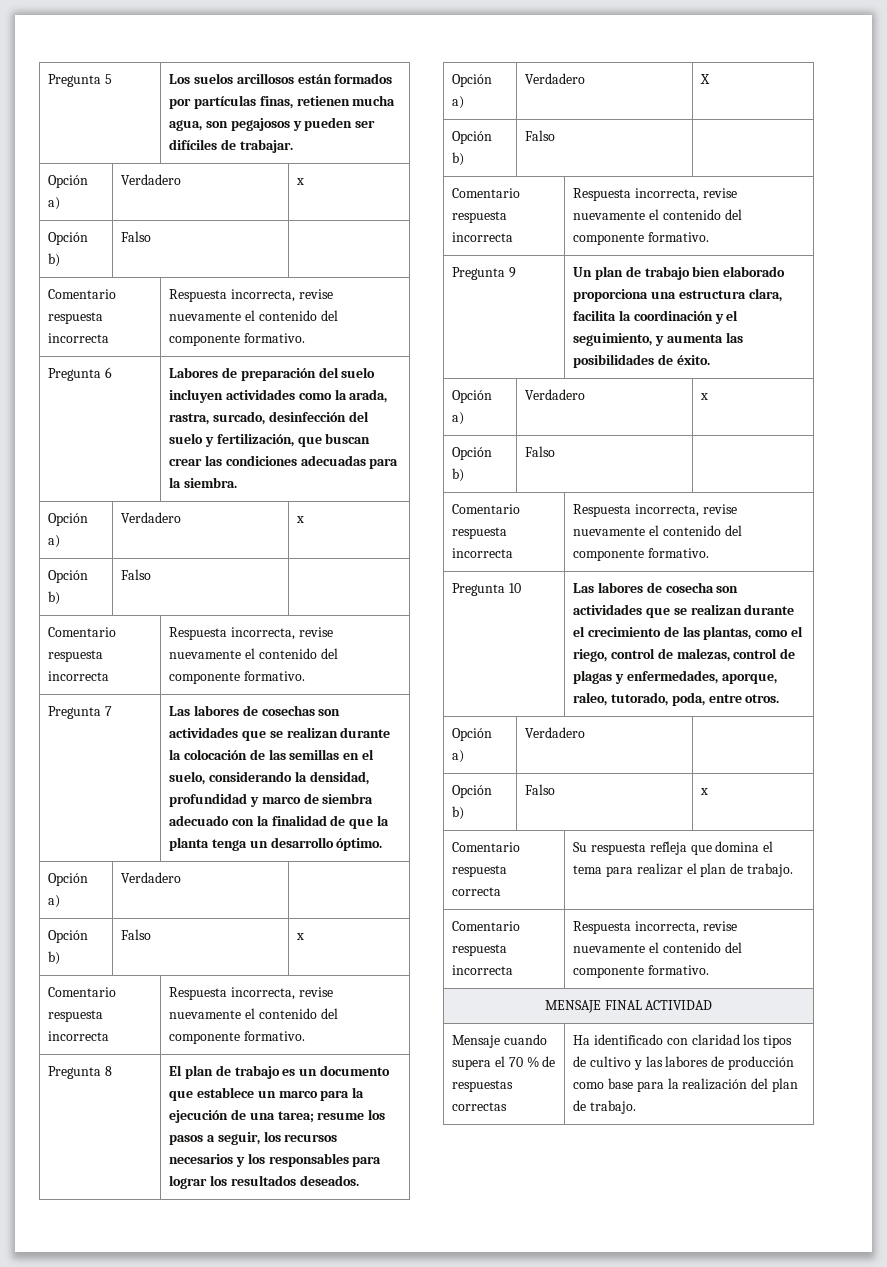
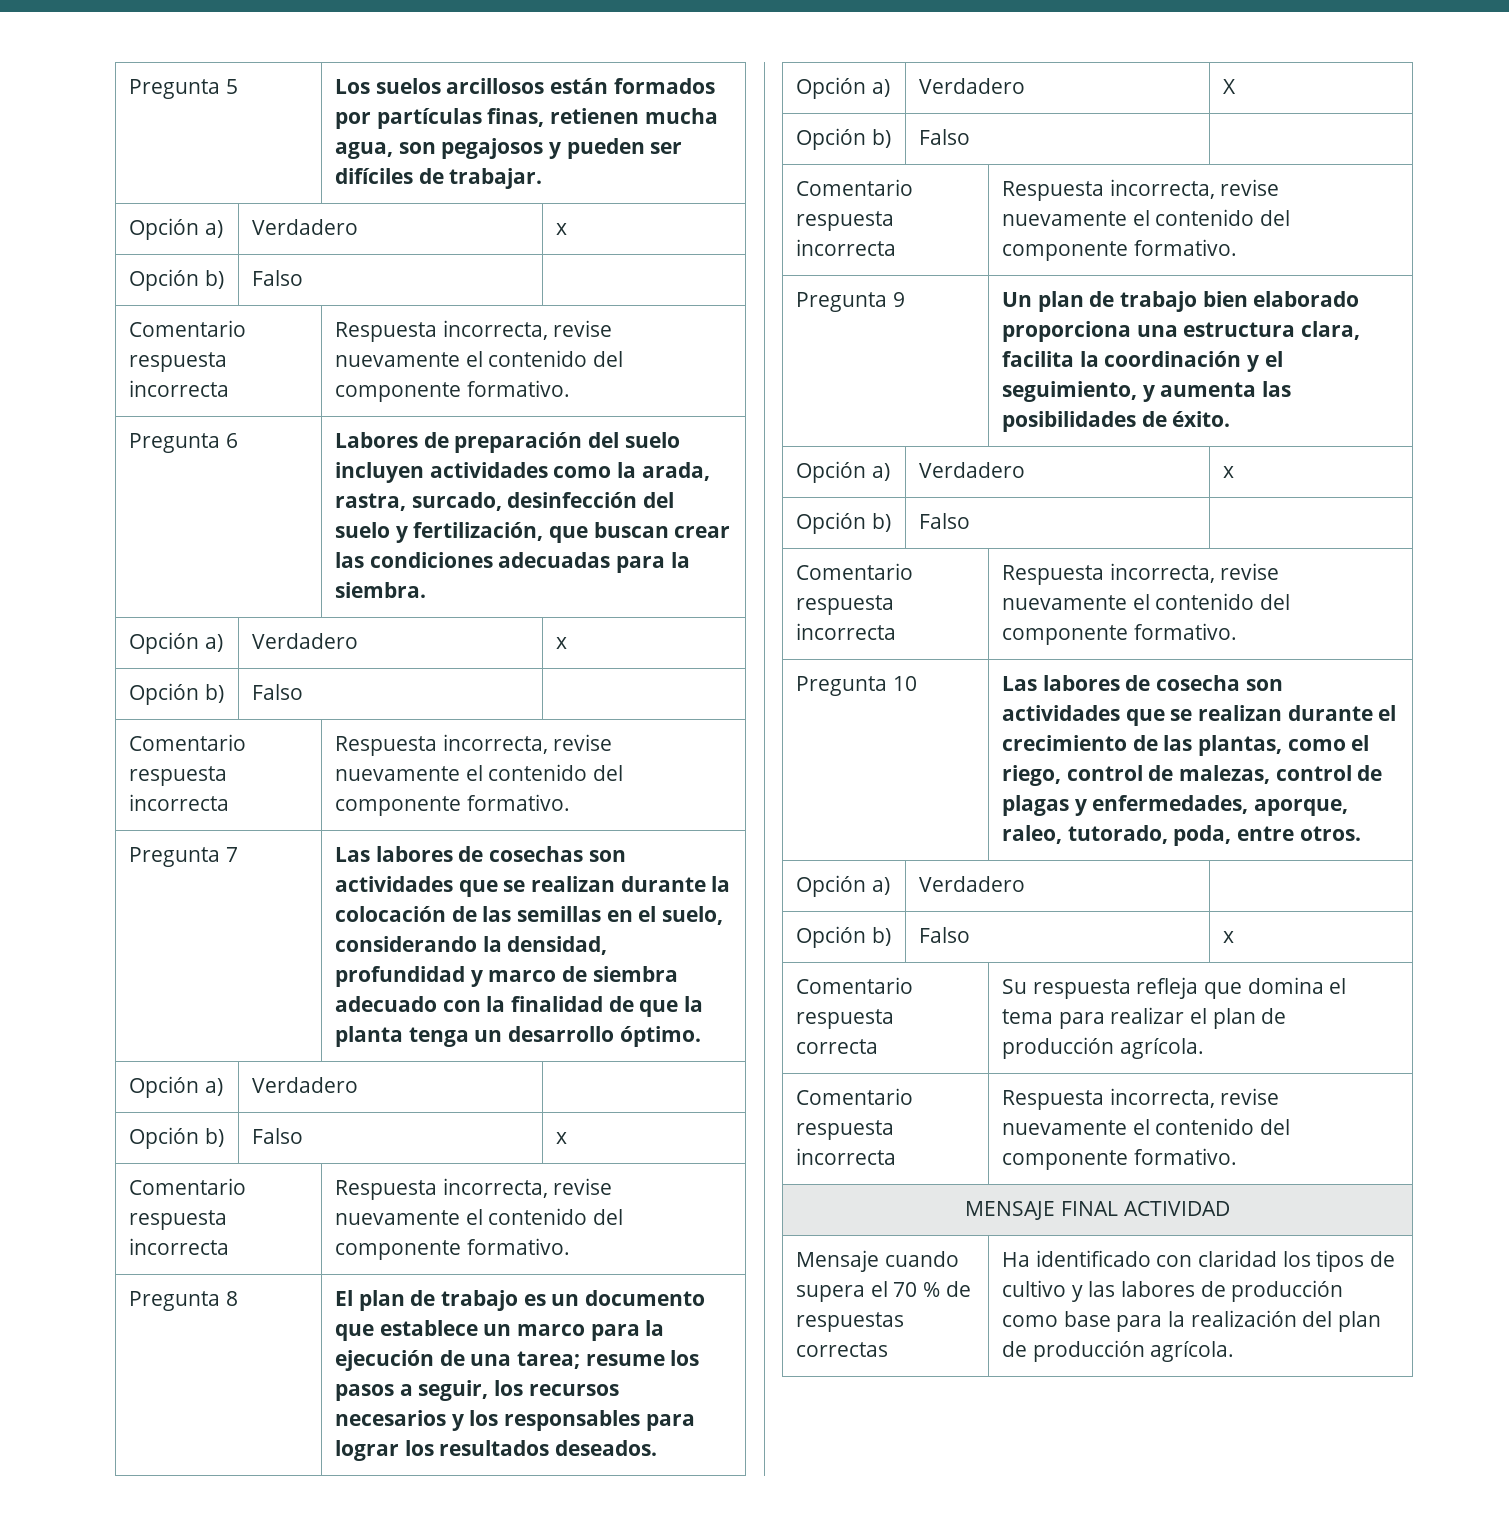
[746,863,793,877] trabajo. -> [1002,1037,1204,1059] producción agrícola.
[589,1100,636,1114] trabajo. -> [1032,1340,1235,1362] producción agrícola.

